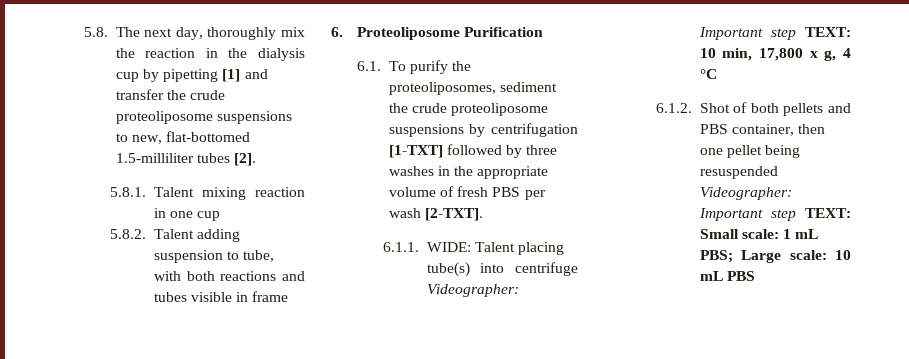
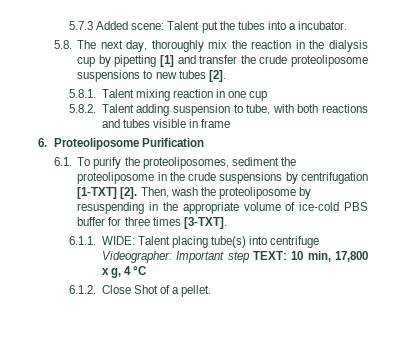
(84, 32) none -> [69,21,348,33] 5.7.3 Added scene: Talent put the tubes into a incubator. //
[131,131,251,144] [115,153,194,163] new, flat-bottomed 1.5-milliliter -> [155,72,177,79] new
[411,103,549,116] [388,123,578,137] [388,144,558,158] [388,166,434,176] crude proteoliposome suspensions by centrifugation [1-TXT] followed by three washes -> [77,172,368,184] [77,187,311,199] [77,202,145,214] proteoliposome in the crude suspensions by centrifugation [1-TXT] [2]. Then, wash the proteoliposome by resuspending
[457,186,546,200] [388,208,483,221] fresh PBS per wash [2-TXT]. -> [299,202,368,211] [77,217,227,229] ice-cold PBS buffer for three times [3-TXT].
(693, 108) none -> [101,285,131,294] Close
[750,103,851,116] [699,124,826,136] [699,145,801,158] [699,166,778,179] [699,187,792,200] [698,208,851,221] [699,229,819,239] [699,250,851,263] [699,271,756,281] both pellets and PBS container, then one pellet being resuspended Videographer: Important step TEXT: Small scale: 1 mL PBS; Large scale: 10 mL PBS -> [172,285,212,297] a pellet.

